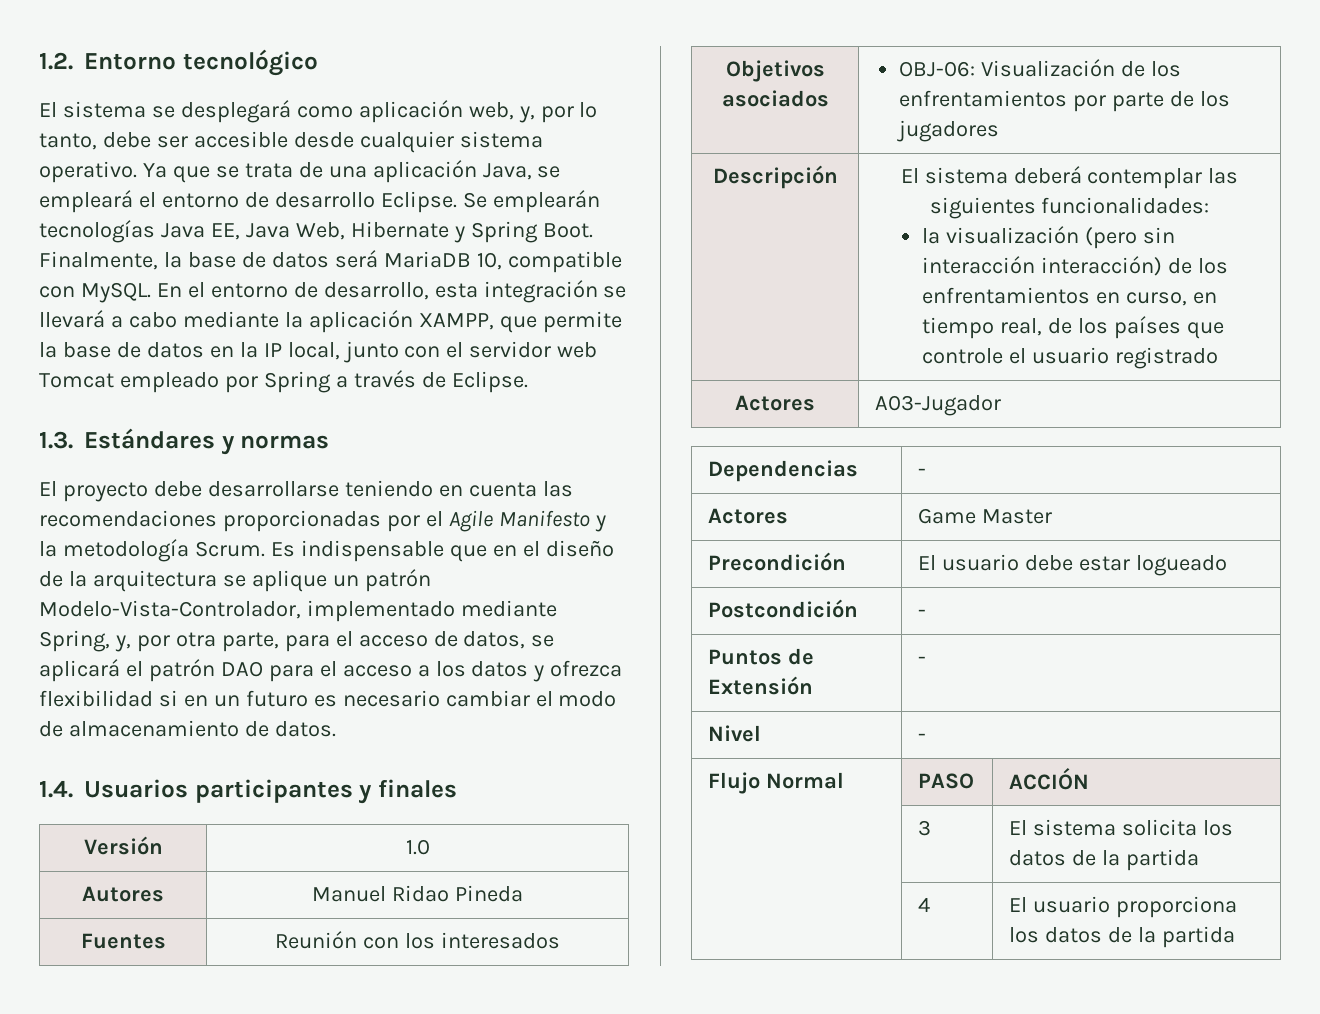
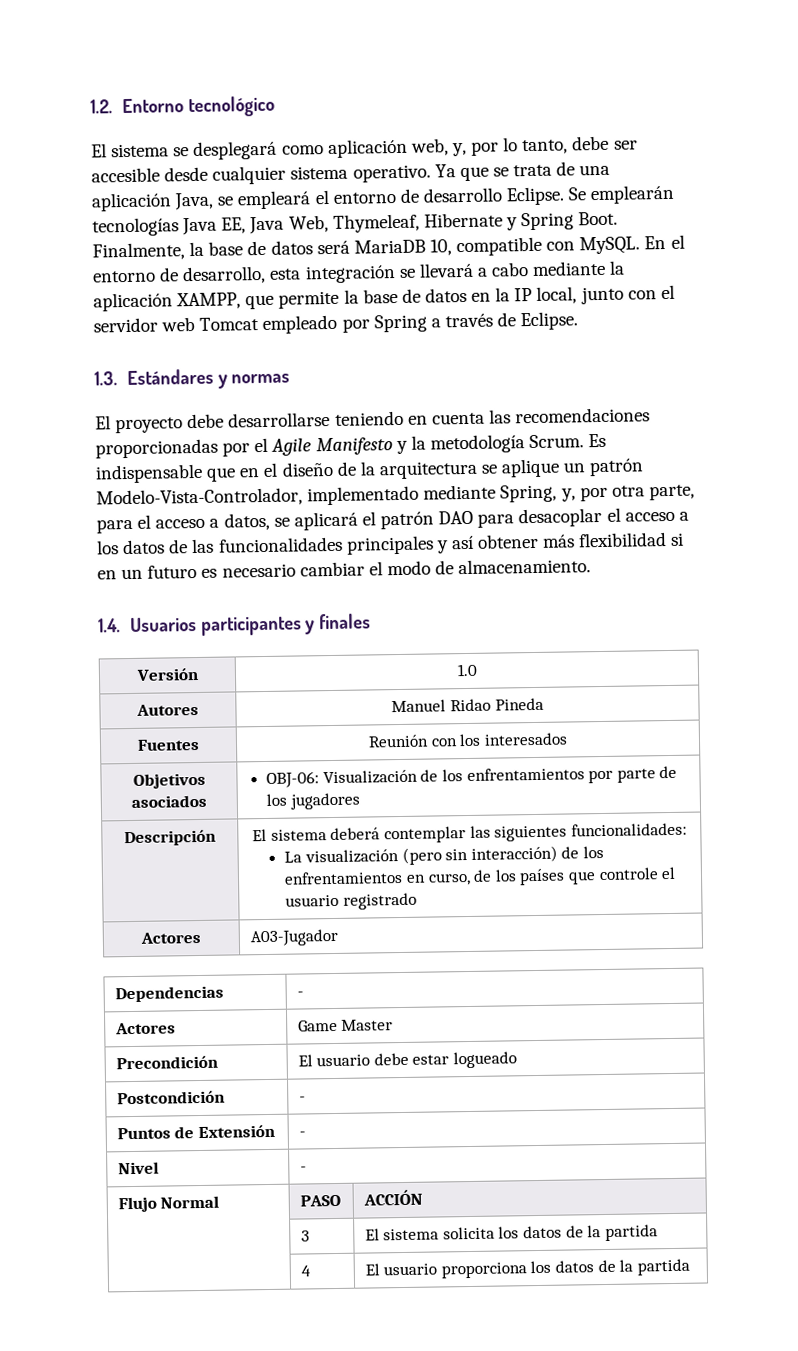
(345, 231) none -> [332,213,420,233] Thymeleaf,
[433,631,458,647] de -> [209,518,220,528] a
(314, 673) none -> [518,507,603,528] desacoplar
[533,660,623,682] y ofrezca -> [168,533,576,555] de las funcionalidades principales y así obtener más
[68,720,336,737] almacenamiento de datos. -> [458,558,592,575] almacenamiento.
[922,228,941,244] la -> [284,851,303,863] La
[922,256,1036,274] interacción -> (469, 854) none
[1193,292,1218,304] [922,317,1043,339] en tiempo real, -> (471, 879) none

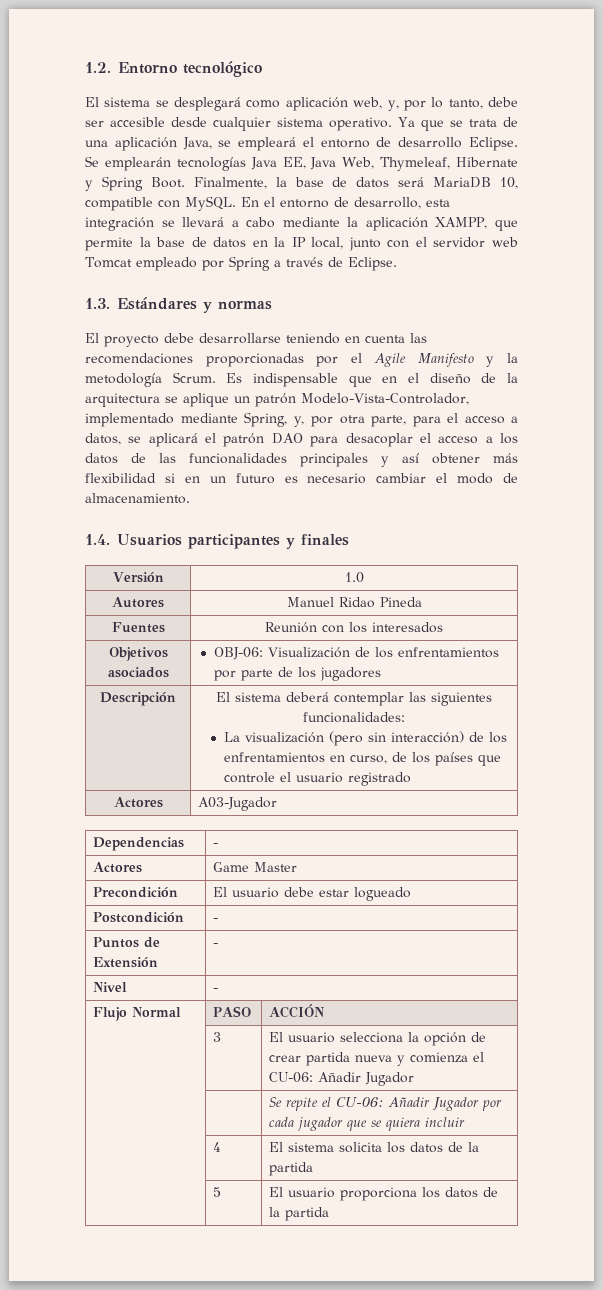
(310, 1236) none -> [269,1032,487,1046] [269,1052,485,1066] [269,1072,415,1086] [269,1097,503,1111] [269,1117,466,1131] [213,1142,222,1152] | El usuario selecciona la opción de crear partida nueva y comienza el CU-06: Añadir Jugador // | | Se repite el CU-06: Añadir Jugador por cada jugador que se quiera incluir // | 4
[300,1265,311,1277] 4 -> [213,1187,222,1197] 5

